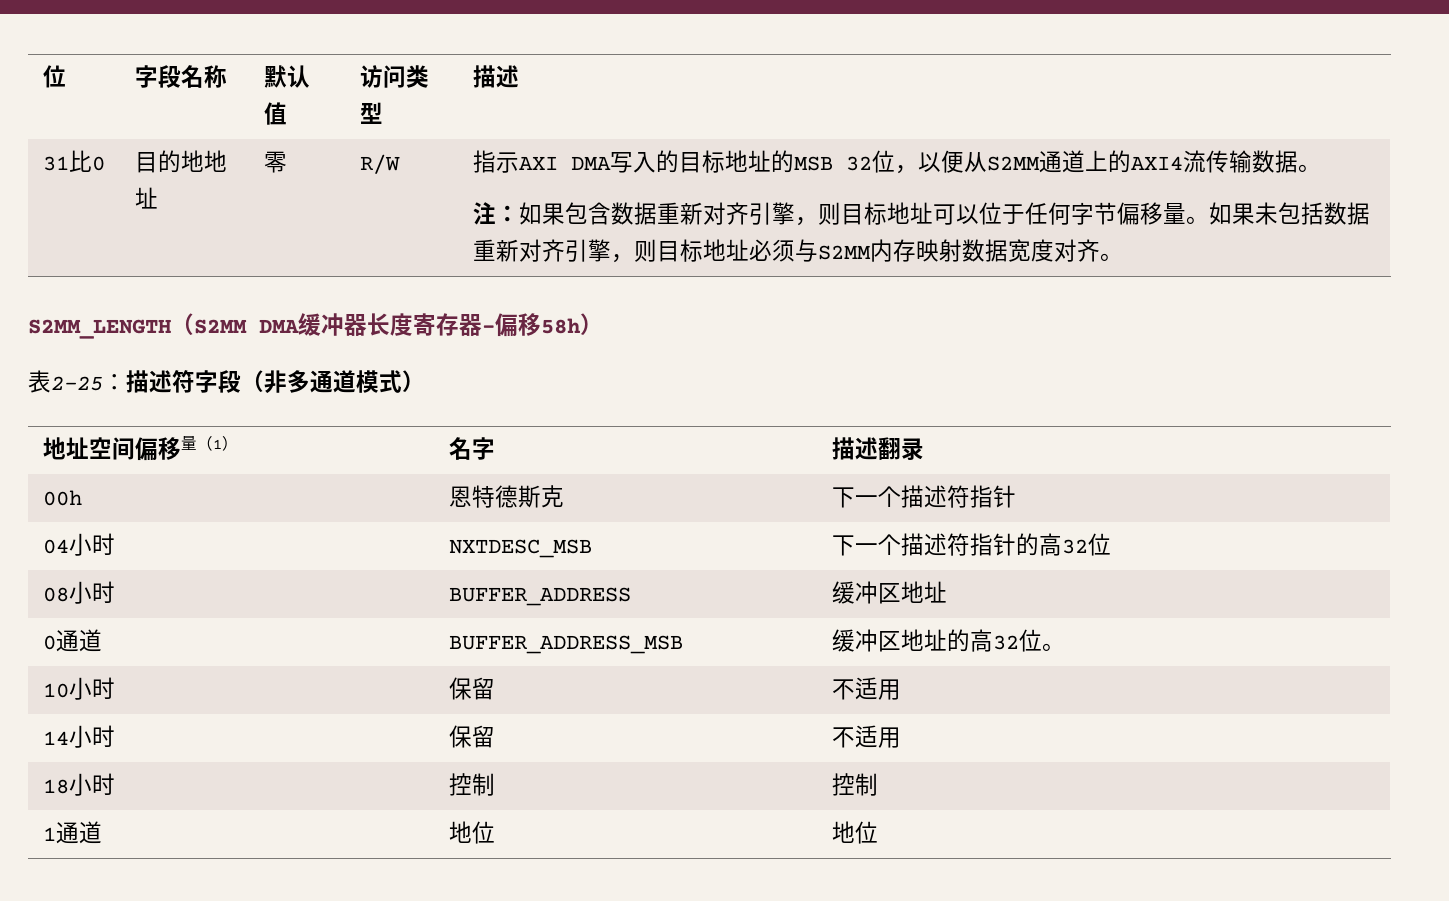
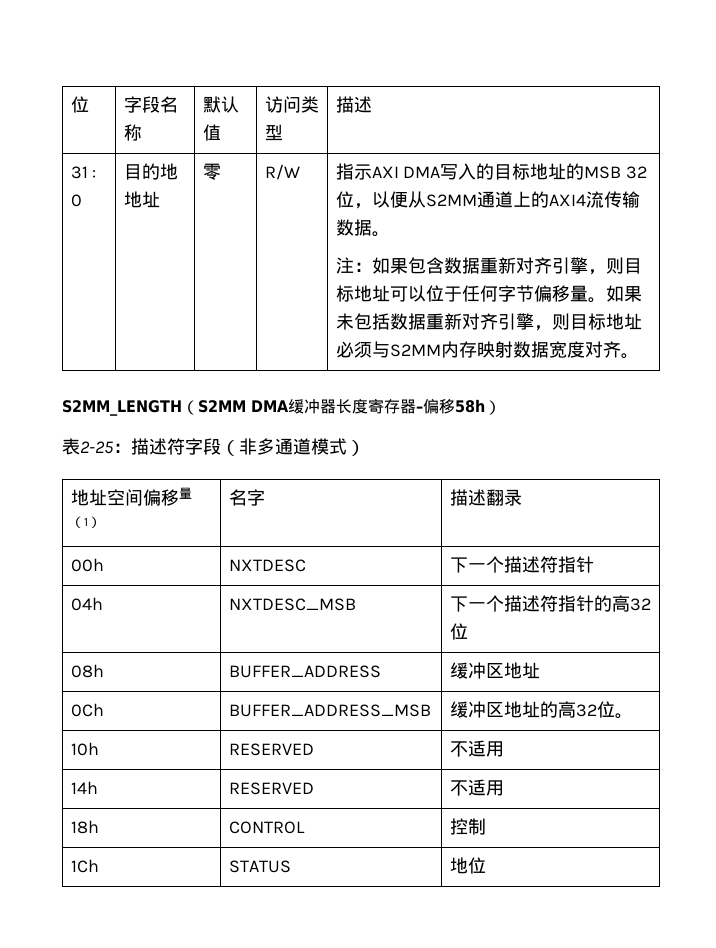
[69,150,93,172] 比 -> [92,170,97,178] :
[449,485,565,508] 恩特德斯克 -> [228,559,306,572] NXTDESC
[43,533,116,556] 04小时 -> [70,597,103,611] 04h
[43,581,116,604] 08小时 -> [70,664,104,678] 08h
[43,629,103,652] 0通道 -> [70,703,104,717] 0Ch
[43,677,116,700] [449,677,496,700] [832,677,902,700] [43,725,116,748] [449,725,496,748] [832,725,902,748] [43,773,116,796] [449,773,496,796] 10小时 | 保留 | 不适用 // 14小时 | 保留 | 不适用 // 18小时 | 控制 -> [70,742,99,756] [228,743,314,756] [449,740,504,757] [70,781,98,794] [228,782,314,795] [449,779,504,796] [70,820,99,834] [228,821,305,834] 10h | RESERVED | 不适用 // 14h | RESERVED | 不适用 // 18h | CONTROL
[43,821,103,844] [449,821,496,844] [832,821,879,844] 1通道 | 地位 | 地位 -> [70,859,99,873] [228,860,291,873] [449,857,486,874] 1Ch | STATUS | 地位

